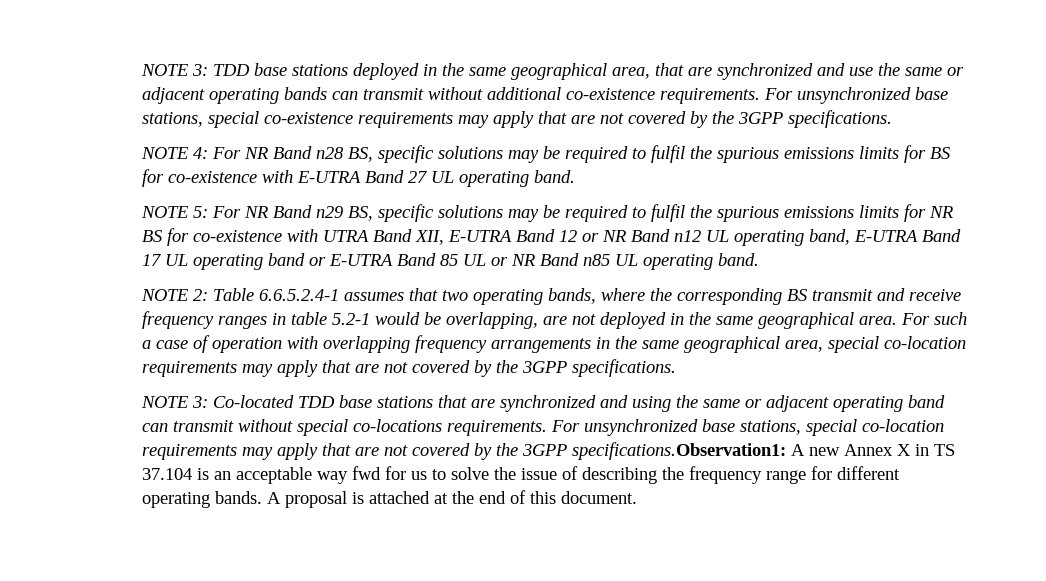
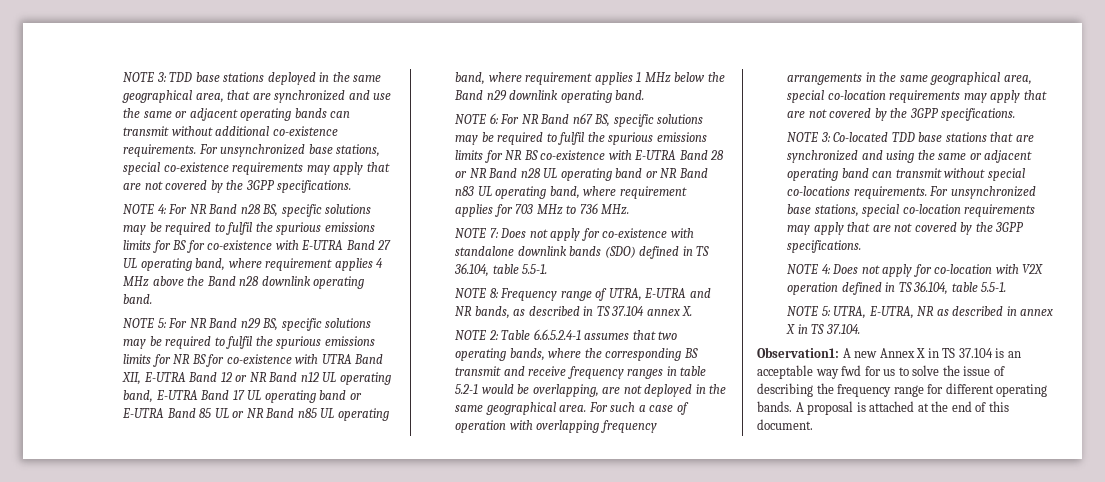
(530, 179) none -> [195,258,384,271] [123,276,365,289] band, where requirement applies 4 MHz above the Band n28 downlink operating
[718,253,760,266] band. -> [455,72,725,85] [454,90,645,103] [455,113,704,127] [455,132,707,145] [455,150,725,163] [455,168,708,181] [455,186,687,199] [455,203,630,217] [455,228,694,241] [455,246,710,259] [454,263,548,277] [455,288,711,301] [455,306,693,319] band, where requirement applies 1 MHz below the Band n29 downlink operating band. // NOTE 6: For NR Band n67 BS, specific solutions may be required to fulfil the spurious emissions limits for NR BS co-existence with E-UTRA Band 28 or NR Band n28 UL operating band or NR Band n83 UL operating band, where requirement applies for 703 MHz to 736 MHz. // NOTE 7: Does not apply for co-existence with standalone downlink bands (SDO) defined in TS 36.104, table 5.5-1. // NOTE 8: Frequency range of UTRA, E-UTRA and NR bands, as described in TS 37.104 annex X.
[572,442,787,460] specifications.Observation1: -> [787,240,862,253] [787,264,1044,277] [787,281,1007,295] [787,306,1054,319] [786,324,860,334] [757,347,839,358] specifications. // NOTE 4: Does not apply for co-location with V2X operation defined in TS 36.104, table 5.5-1. // NOTE 5: UTRA, E-UTRA, NR as described in annex X in TS 37.104. // Observation1:

